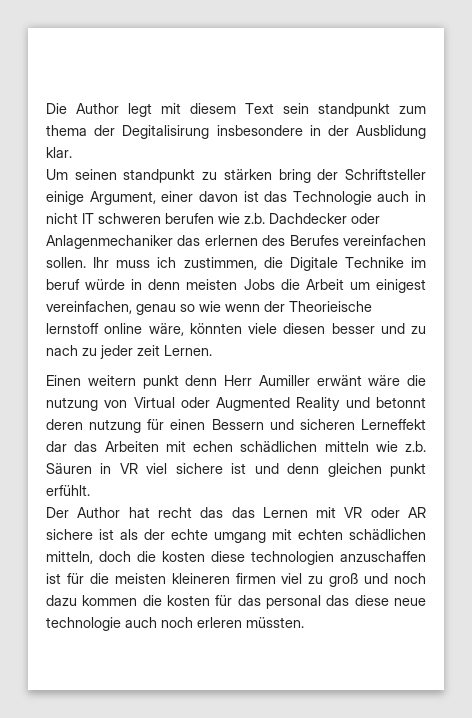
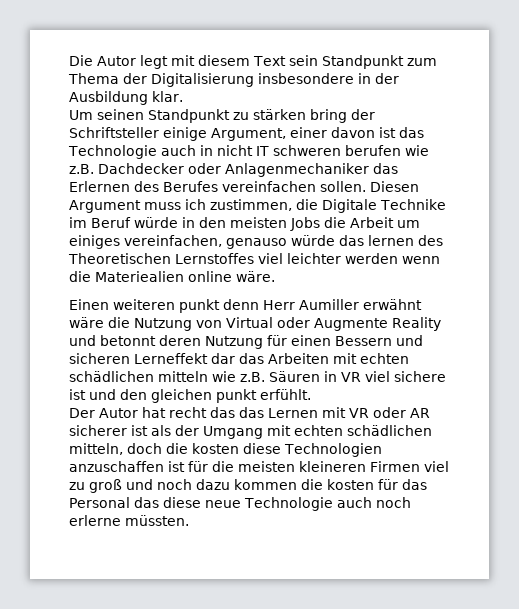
[76,103,119,114] Author -> [97,56,136,66] Autor
[318,103,426,117] [46,125,210,139] standpunkt zum thema der Degitalisirung -> [321,55,437,69] [68,73,254,87] Standpunkt zum Thema der Digitalisierung
[356,125,427,139] Ausblidung -> [69,91,148,105] Ausbildung
[123,169,196,183] standpunkt -> [148,109,230,123] Standpunkt
[244,213,265,224] z.b. -> [69,164,94,174] z.B.
[204,235,258,246] erlernen -> [69,181,130,192] Erlernen
[93,257,110,268] Ihr -> [370,181,419,192] [69,200,141,213] Diesen Argument
[46,279,80,290] beruf -> [91,217,131,228] Beruf
[148,279,181,290] denn -> [199,217,226,228] den
[375,279,426,293] [46,301,372,315] [46,323,426,336] [46,345,212,359] einigest vereinfachen, genau so wie wenn der Theorieische lernstoff online wäre, könnten viele diesen besser und zu nach zu jeder zeit Lernen. -> [69,235,443,249] [68,253,440,264] [69,271,275,282] einiges vereinfachen, genauso würde das lernen des Theoretischen Lernstoffes viel leichter werden wenn die Materiealien online wäre.
[87,375,136,386] weitern -> [113,299,175,310] weiteren
[316,375,362,386] erwänt -> [363,299,422,310] erwähnt
[46,397,98,411] nutzung -> [134,318,192,331] Nutzung
[216,397,291,411] Augmented -> [314,318,388,331] Augmente
[89,419,142,433] nutzung -> [205,336,263,349] Nutzung
[193,441,233,452] echen -> [360,353,409,364] echten
[405,441,426,452] z.b. -> [240,372,265,382] z.B.
[287,463,320,474] denn -> [120,389,147,400] den
[77,507,121,518] Author -> [99,408,138,418] Autor
[46,529,93,540] sichere -> [69,425,127,436] sicherer
[171,529,266,543] echte umgang -> [203,426,263,439] Umgang
[251,551,334,565] technologien -> [284,443,382,457] Technologien
[235,573,276,584] firmen -> [370,461,420,472] Firmen
[266,595,321,609] personal -> [69,497,130,508] Personal
[46,617,121,631] technologie -> [244,497,333,511] Technologie
[197,617,242,628] erleren -> [69,515,121,526] erlerne

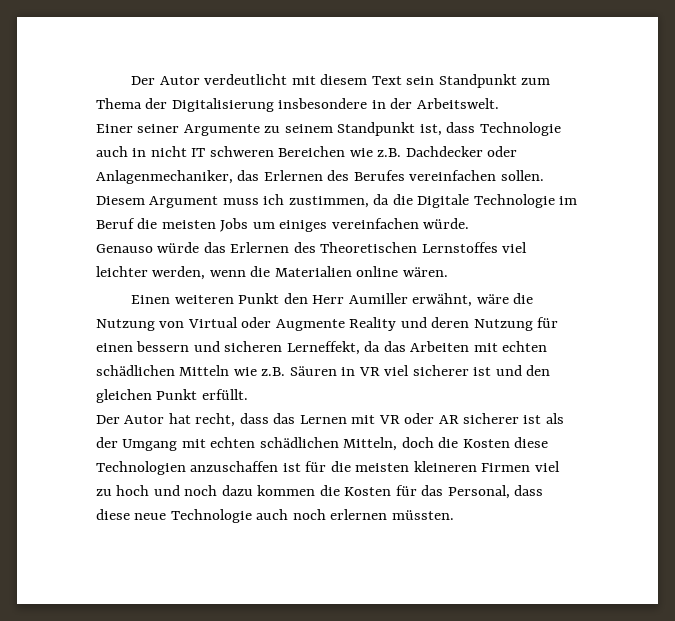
[69,55,168,69] Die Autor legt -> [131,74,288,85] Der Autor verdeutlicht
[69,91,183,105] [69,109,375,123] [69,127,424,141] Ausbildung klar. // Um seinen Standpunkt zu stärken bring der Schriftsteller einige Argument, einer davon ist das -> [416,98,499,109] [96,122,476,136] Arbeitswelt. // Einer seiner Argumente zu seinem Standpunkt ist, dass
[344,145,401,156] berufen -> [278,146,346,157] Bereichen
[225,163,369,177] Anlagenmechaniker -> [96,170,233,184] Anlagenmechaniker,
[370,181,419,192] Diesen -> [96,196,145,205] Diesem
(292, 205) none -> [373,194,390,205] da
[380,199,446,210] Technike -> [473,194,555,208] Technologie
[134,217,420,231] [69,235,287,249] würde in den meisten Jobs die Arbeit um einiges vereinfachen, genauso -> [137,218,470,232] [96,244,153,253] die meisten Jobs um einiges vereinfachen würde. // Genauso
[368,235,414,246] lernen -> [230,242,290,253] Erlernen
[345,253,398,264] werden -> [152,266,206,280] werden,
[95,271,275,282] Materiealien online wäre. -> [274,266,448,277] Materialien online wären.
[179,299,259,313] punkt denn -> [238,293,308,304] Punkt den
[363,299,422,310] erwähnt -> [412,293,473,307] erwähnt,
[100,335,156,346] betonnt -> (427, 322) none
[335,336,392,346] Bessern -> [136,341,190,352] bessern
[134,353,235,364] Lerneffekt dar -> [286,341,381,355] Lerneffekt, da
[158,371,208,382] mitteln -> [179,365,230,376] Mitteln
[394,371,446,382] sichere -> [412,365,469,376] sicherer
[216,389,311,403] punkt erfühlt. -> [156,389,248,400] Punkt erfüllt.
[169,407,235,418] recht das -> [195,413,269,427] recht, dass
[69,443,123,455] mitteln, -> [343,437,398,451] Mitteln,
[192,443,239,454] kosten -> [462,439,510,448] Kosten
[89,479,122,493] groß -> [116,485,150,496] hoch
[327,479,374,490] kosten -> [344,487,392,496] Kosten
[69,497,159,508] Personal das -> [447,485,544,499] Personal, dass
[69,515,121,526] erlerne -> [330,509,388,520] erlernen

